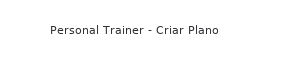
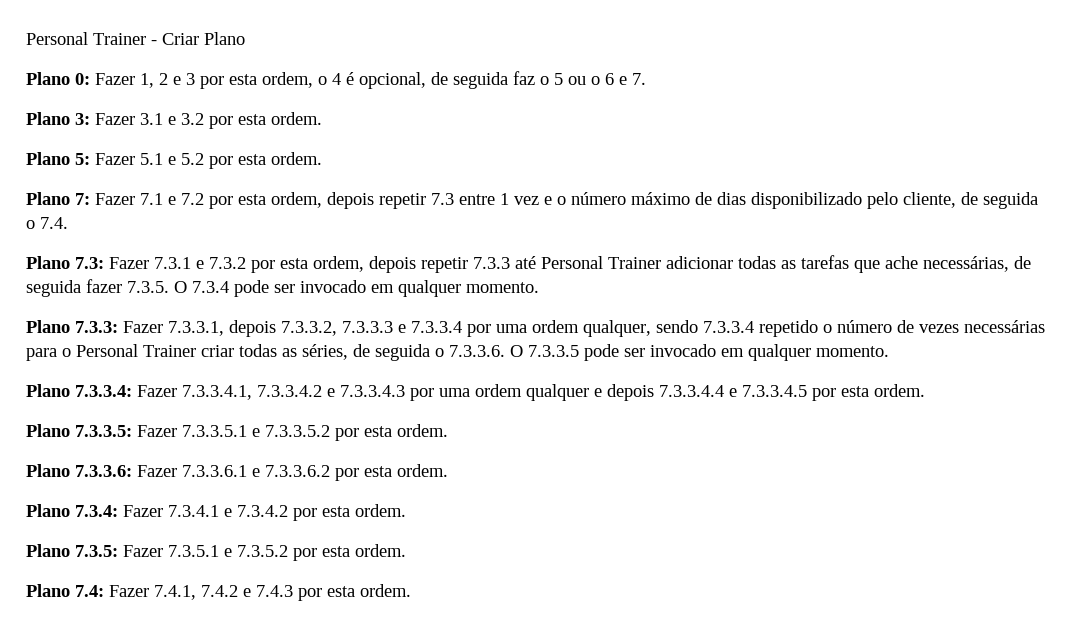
(219, 29) none -> [26,71,646,89] [26,112,322,129] [26,152,322,169] [26,192,1038,209] [26,217,68,229] [26,255,1031,273] [26,279,539,297] [26,320,1045,337] [26,344,889,361] [26,384,925,401] [26,424,448,441] [26,464,448,481] [26,504,406,521] [26,544,406,561] [26,584,411,601] // Plano 0: Fazer 1, 2 e 3 por esta ordem, o 4 é opcional, de seguida faz o 5 ou o 6 e 7. // Plano 3: Fazer 3.1 e 3.2 por esta ordem. // Plano 5: Fazer 5.1 e 5.2 por esta ordem. // Plano 7: Fazer 7.1 e 7.2 por esta ordem, depois repetir 7.3 entre 1 vez e o número máximo de dias disponibilizado pelo cliente, de seguida o 7.4. // Plano 7.3: Fazer 7.3.1 e 7.3.2 por esta ordem, depois repetir 7.3.3 até Personal Trainer adicionar todas as tarefas que ache necessárias, de seguida fazer 7.3.5. O 7.3.4 pode ser invocado em qualquer momento. // Plano 7.3.3: Fazer 7.3.3.1, depois 7.3.3.2, 7.3.3.3 e 7.3.3.4 por uma ordem qualquer, sendo 7.3.3.4 repetido o número de vezes necessárias para o Personal Trainer criar todas as séries, de seguida o 7.3.3.6. O 7.3.3.5 pode ser invocado em qualquer momento. // Plano 7.3.3.4: Fazer 7.3.3.4.1, 7.3.3.4.2 e 7.3.3.4.3 por uma ordem qualquer e depois 7.3.3.4.4 e 7.3.3.4.5 por esta ordem. // Plano 7.3.3.5: Fazer 7.3.3.5.1 e 7.3.3.5.2 por esta ordem. // Plano 7.3.3.6: Fazer 7.3.3.6.1 e 7.3.3.6.2 por esta ordem. // Plano 7.3.4: Fazer 7.3.4.1 e 7.3.4.2 por esta ordem. // Plano 7.3.5: Fazer 7.3.5.1 e 7.3.5.2 por esta ordem. // Plano 7.4: Fazer 7.4.1, 7.4.2 e 7.4.3 por esta ordem.

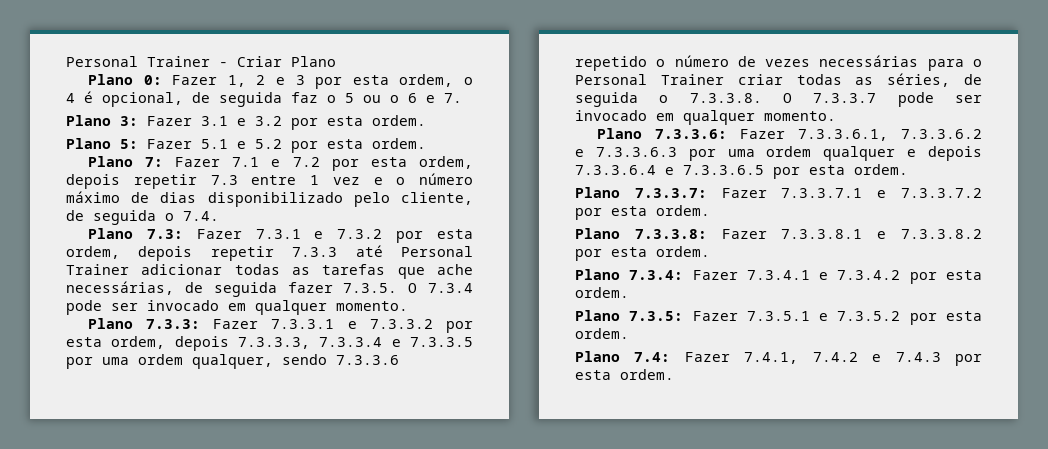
[168,320,462,337] 7.3.3.1, depois 7.3.3.2, 7.3.3.3 e 7.3.3.4 -> [271,319,473,333] [66,336,473,351] 7.3.3.1 e 7.3.3.2 por esta ordem, depois 7.3.3.3, 7.3.3.4 e 7.3.3.5
[703,321,754,333] 7.3.3.4 -> [336,355,399,365] 7.3.3.6
[449,344,889,361] [26,384,405,400] 7.3.3.6. O 7.3.3.5 pode ser invocado em qualquer momento. // Plano 7.3.3.4: Fazer 7.3.3.4.1, 7.3.3.4.2 e 7.3.3.4.3 -> [689,92,982,107] [575,110,836,125] [596,128,982,141] [575,147,677,157] 7.3.3.8. O 7.3.3.7 pode ser invocado em qualquer momento. // Plano 7.3.3.6: Fazer 7.3.3.6.1, 7.3.3.6.2 e 7.3.3.6.3
[659,384,925,401] [26,424,448,441] [26,464,330,477] 7.3.3.4.4 e 7.3.3.4.5 por esta ordem. // Plano 7.3.3.5: Fazer 7.3.3.5.1 e 7.3.3.5.2 por esta ordem. // Plano 7.3.3.6: Fazer 7.3.3.6.1 e 7.3.3.6.2 -> [575,164,908,179] [575,187,982,198] [575,205,710,220] [575,228,982,239] 7.3.3.6.4 e 7.3.3.6.5 por esta ordem. // Plano 7.3.3.7: Fazer 7.3.3.7.1 e 7.3.3.7.2 por esta ordem. // Plano 7.3.3.8: Fazer 7.3.3.8.1 e 7.3.3.8.2

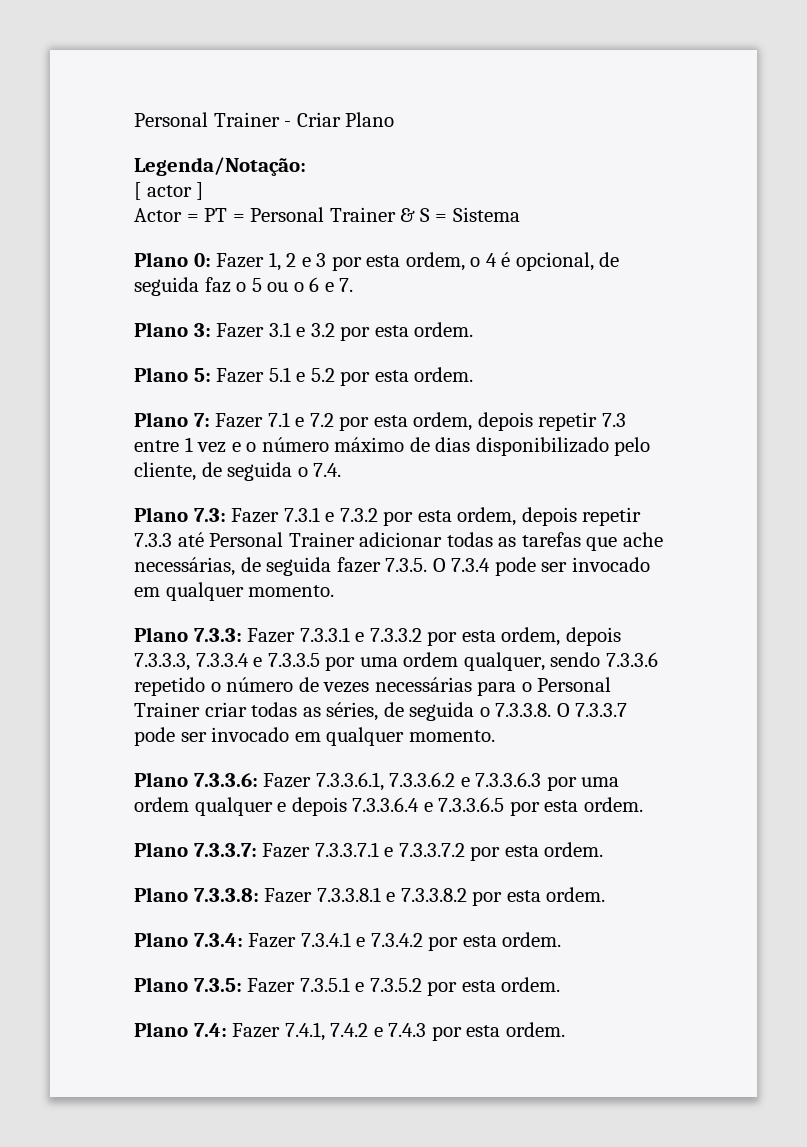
(336, 61) none -> [134,157,306,176] [134,182,204,200] [134,207,520,222] // Legenda/Notação: // [ actor ] // Actor = PT = Personal Trainer & S = Sistema

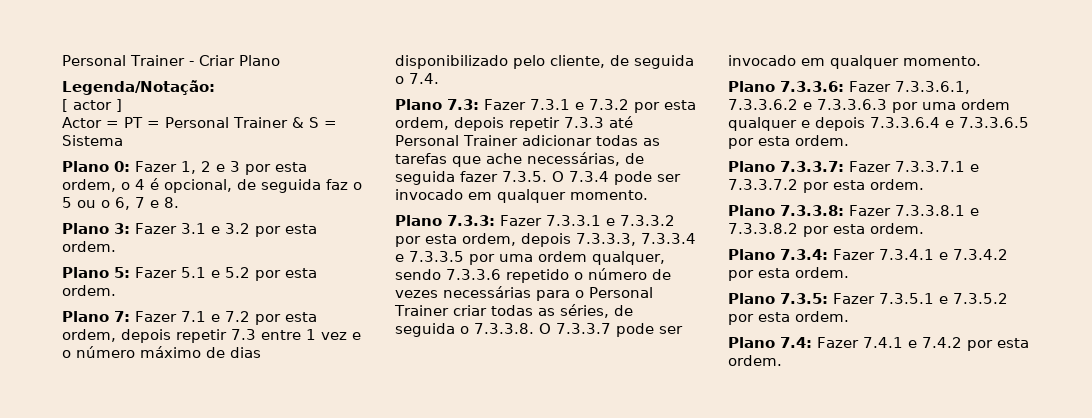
[309,277,354,292] 6 e 7. -> [115,197,179,210] 6, 7 e 8.
[284,1022,427,1041] 7.4.1, 7.4.2 e 7.4.3 -> [862,337,962,348] 7.4.1 e 7.4.2

